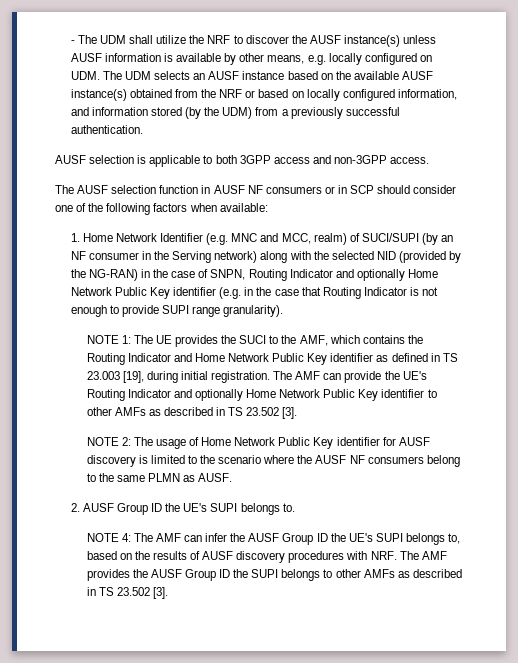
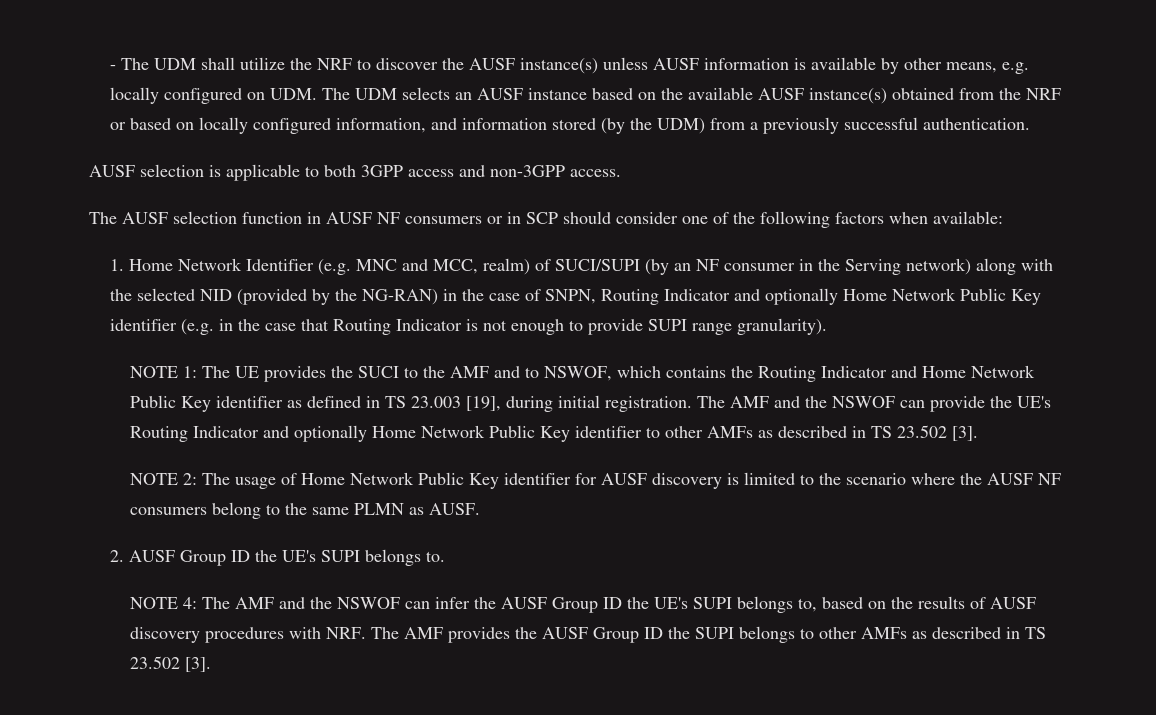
[299,335,328,346] AMF, -> [450,366,613,381] AMF and to NSWOF,
(321, 375) none -> [774,396,896,408] and the NSWOF
(181, 537) none -> [279,597,401,609] and the NSWOF

